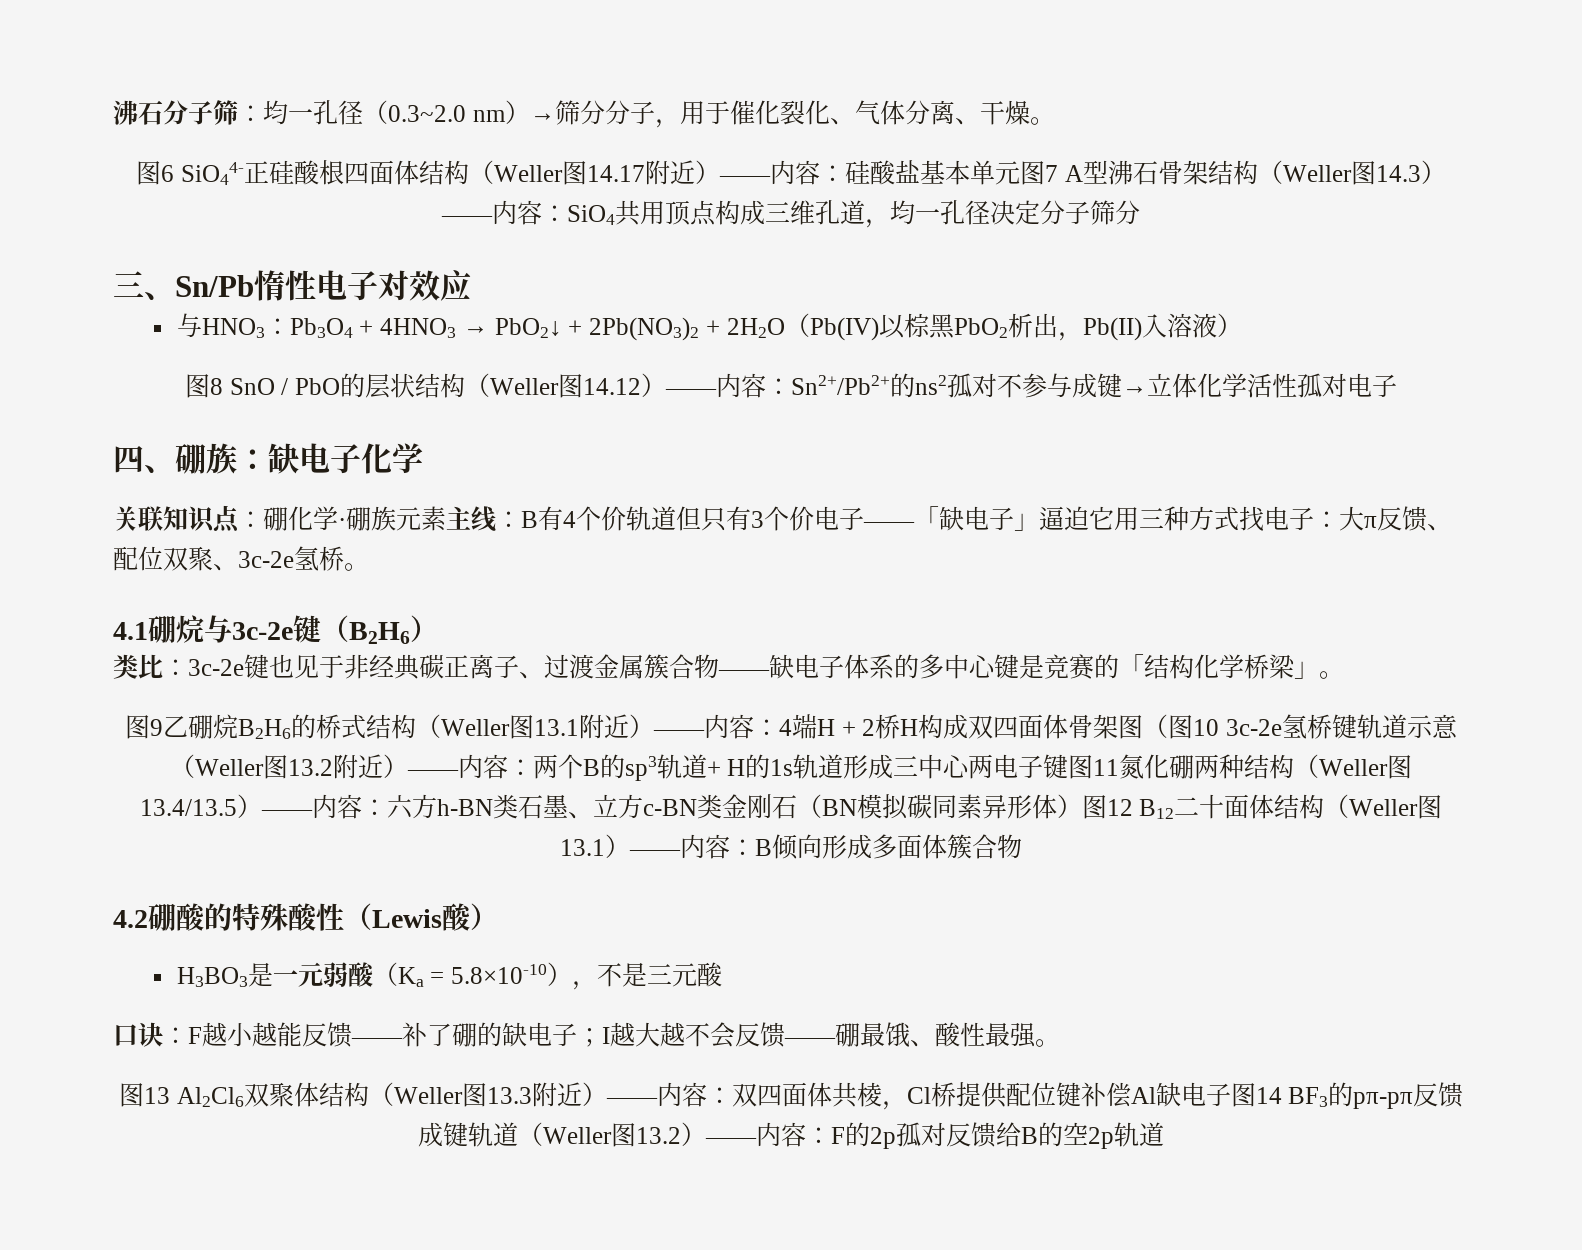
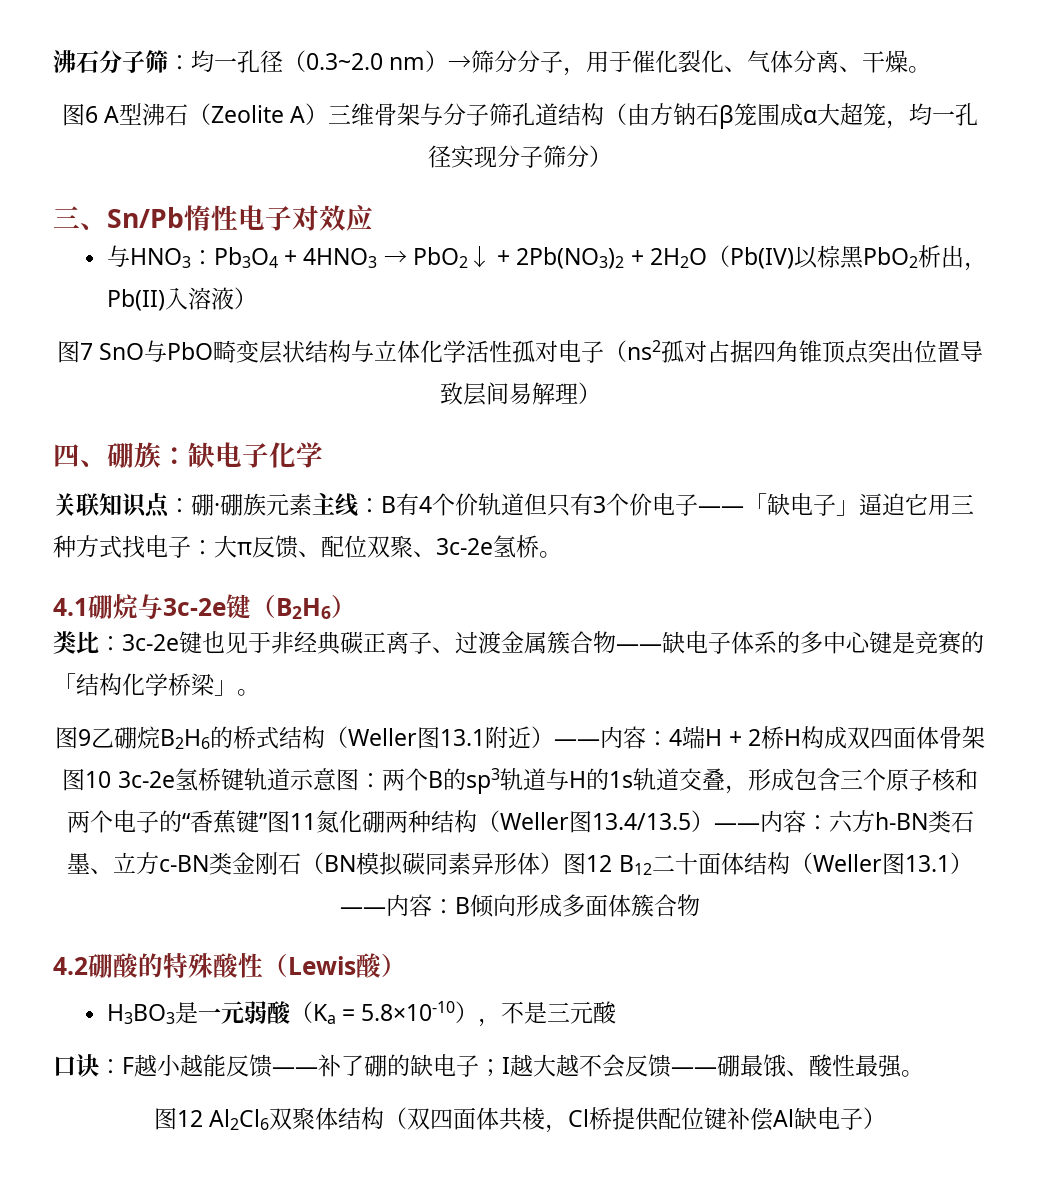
[181,160,1446,185] [441,200,865,226] SiO44-正硅酸根四面体结构（Weller图14.17附近）——内容：硅酸盐基本单元图7 A型沸石骨架结构（Weller图14.3）——内容：SiO4共用顶点构成三维孔道 -> [104,103,887,129] A型沸石（Zeolite A）三维骨架与分子筛孔道结构（由方钠石β笼围成α大超笼
[990,200,1040,225] 决定 -> [451,145,497,169] 实现
(1140, 212) none -> [589,145,612,167] ）
[209,373,1148,399] 8 SnO / PbO的层状结构（Weller图14.12）——内容：Sn2+/Pb2+的ns2孤对不参与成键→ -> [79,340,375,364] 7 SnO与PbO畸变层状结构与
(1398, 386) none -> [604,340,984,364] [439,382,601,406] （ns2孤对占据四角锥顶点突出位置导致层间易解理）
[288,506,338,531] 化学 -> (214, 505) none
[1143,714,1194,739] （图 -> (86, 779) none
[169,754,508,779] （Weller图13.2附近）——内容 -> [335,768,359,791] 图
[706,761,721,776] + -> [545,768,569,790] 与
[843,754,1069,779] 形成三中心两电子键 -> [678,768,978,794] [66,810,267,834] 交叠，形成包含三个原子核和两个电子的“香蕉键”
[143,1087,170,1104] 13 -> [176,1110,203,1127] 12
[393,1082,732,1107] Weller图13.3附近）——内容： -> (408, 1118) none
[1230,1082,1464,1109] [418,1122,1164,1149] 图14 BF3的pπ-pπ反馈成键轨道（Weller图13.2）——内容：F的2p孤对反馈给B的空2p轨道 -> [863,1107,887,1129] ）

